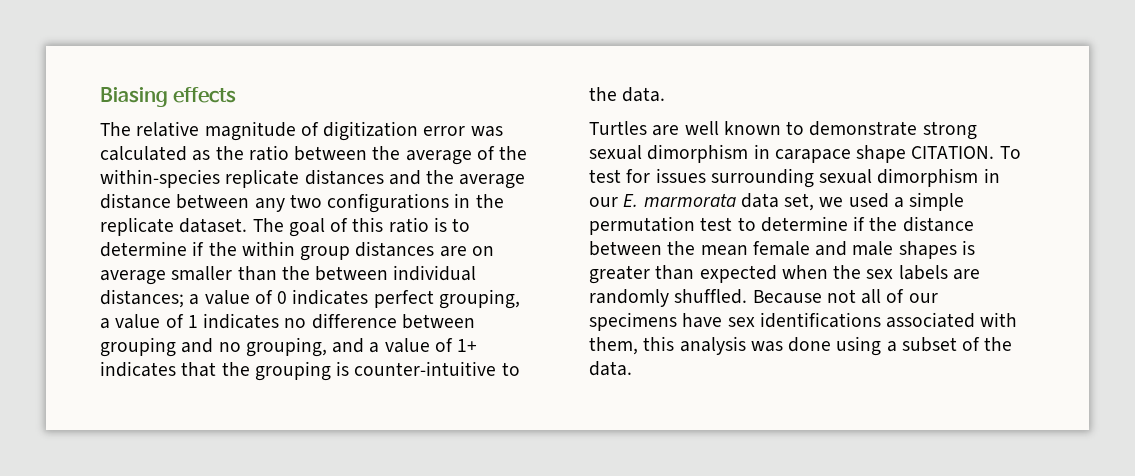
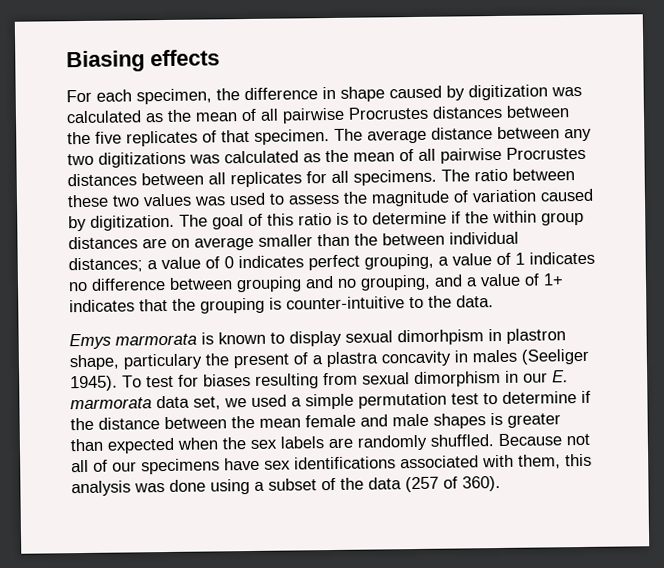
[100,121,503,141] [100,145,528,165] [100,169,455,188] The relative magnitude of digitization error was calculated as the ratio between the average of the within-species replicate distances and the -> [66,84,582,105] [66,105,570,124] [67,128,363,147] For each specimen, the difference in shape caused by digitization was calculated as the mean of all pairwise Procrustes distances between the five replicates of that specimen. The
[327,193,504,213] [100,217,248,236] configurations in the replicate dataset. -> [98,146,586,168] [67,168,575,188] [67,188,594,208] [68,214,175,232] digitizations was calculated as the mean of all pairwise Procrustes distances between all replicates for all specimens. The ratio between these two values was used to assess the magnitude of variation caused by digitization.
[589,121,977,140] [589,144,1021,163] [589,168,814,188] Turtles are well known to demonstrate strong sexual dimorphism in carapace shape CITATION. To test for issues surrounding -> [69,328,566,350] [69,348,589,371] [70,372,358,392] Emys marmorata is known to display sexual dimorhpism in plastron shape, particulary the present of a plastra concavity in males (Seeliger 1945). To test for biases resulting from
[589,361,632,376] data. -> [368,475,501,493] data (257 of 360).

